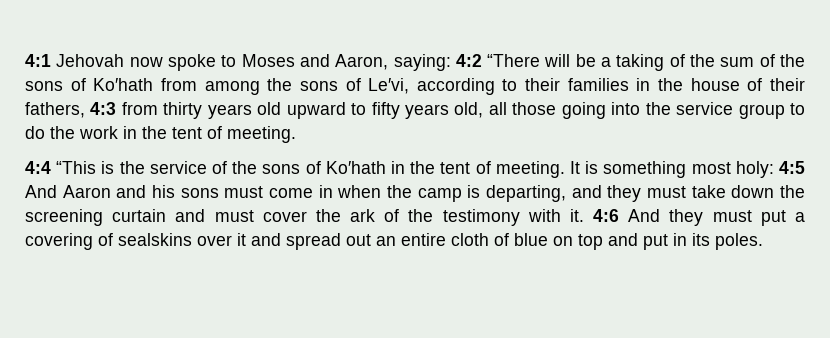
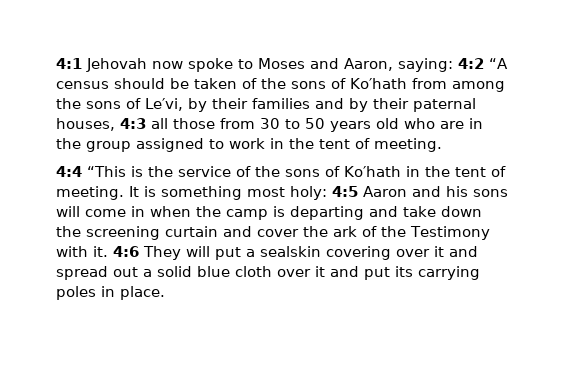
[487,54,755,71] “There will be a taking of the sum -> [489,58,508,69] [56,78,237,89] “A census should be taken
[416,78,805,95] [25,102,806,119] [25,126,75,139] according to their families in the house of their fathers, 4:3 from thirty years old upward to fifty years old, all those going into the service group to do the -> [188,98,476,112] [56,118,483,132] [56,138,224,152] by their families and by their paternal houses, 4:3 all those from 30 to 50 years old who are in the group assigned to
[25,185,57,198] And -> (358, 191) none
[224,186,264,198] must -> [56,206,80,217] will
[486,185,686,202] departing, and they must -> [290,206,398,220] departing and
[214,210,254,222] must -> (252, 231) none
[442,209,520,226] testimony -> [410,226,490,240] Testimony
[628,209,805,226] [25,233,192,250] And they must put a covering of sealskins -> [143,246,391,260] They will put a sealskin covering
[376,233,763,250] an entire cloth of blue on top and put in its poles. -> [143,266,480,280] [56,286,165,300] a solid blue cloth over it and put its carrying poles in place.

